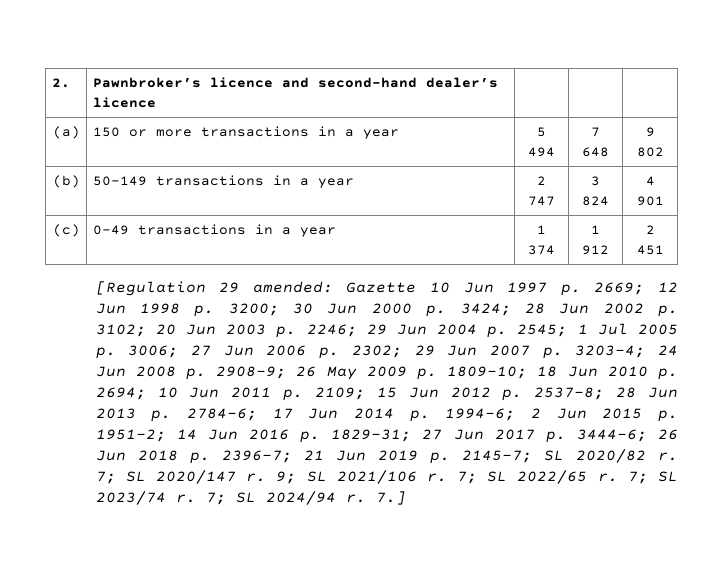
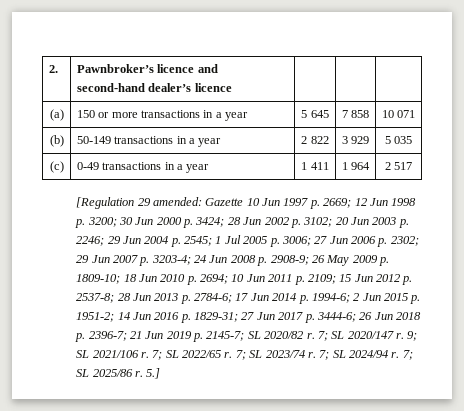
[528,147,555,157] 494 -> [310,110,329,118] 645
[582,147,609,157] [645,127,655,137] [636,147,664,157] 648 | 9 802 -> [351,110,370,118] [381,110,416,118] 858 | 10 071
[528,196,555,206] 747 -> [310,136,329,144] 822
[582,196,609,206] [645,176,655,186] [636,196,664,206] 824 | 4 901 -> [351,136,370,144] [384,136,413,144] 929 | 5 035
[528,245,555,255] [591,225,600,234] [582,245,609,255] [645,225,655,234] [636,245,664,255] 374 | 1 912 | 2 451 -> [310,162,329,170] [341,162,371,170] [384,162,413,170] 411 | 1 964 | 2 517
[375,491,406,505] 7.] -> [402,350,413,360] [76,368,161,379] 7; SL 2025/86 r. 5.]

